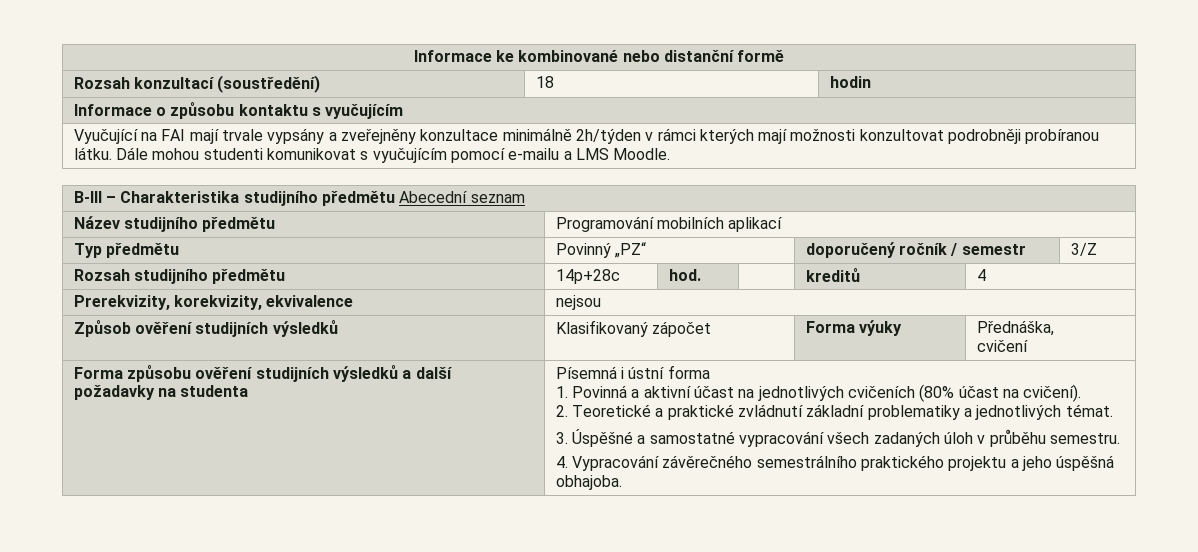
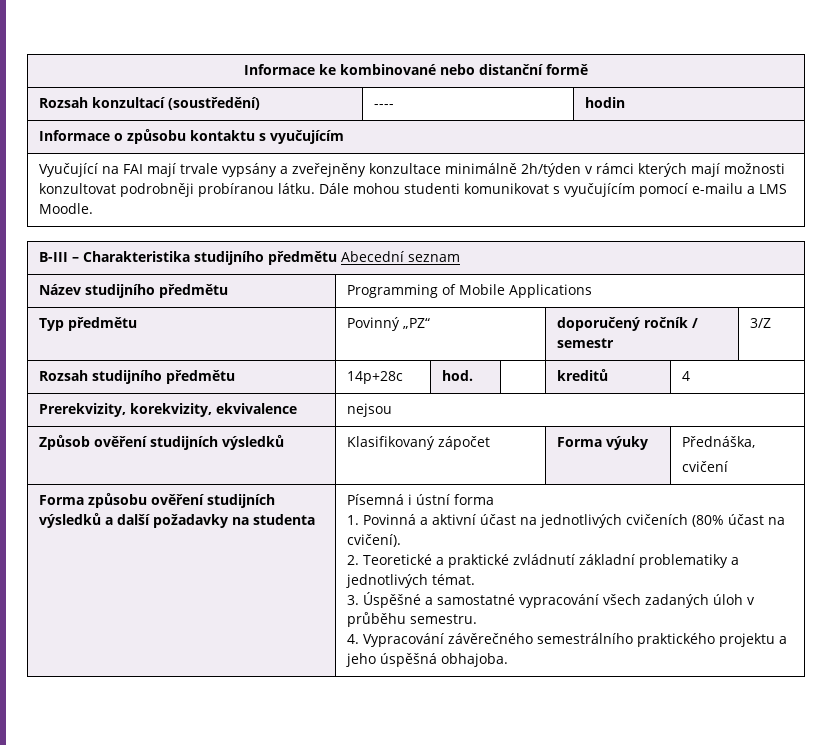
[535,76,554,88] 18 -> [373,104,394,108] ----
[555,216,783,232] Programování mobilních aplikací -> [346,284,592,298] Programming of Mobile Applications

